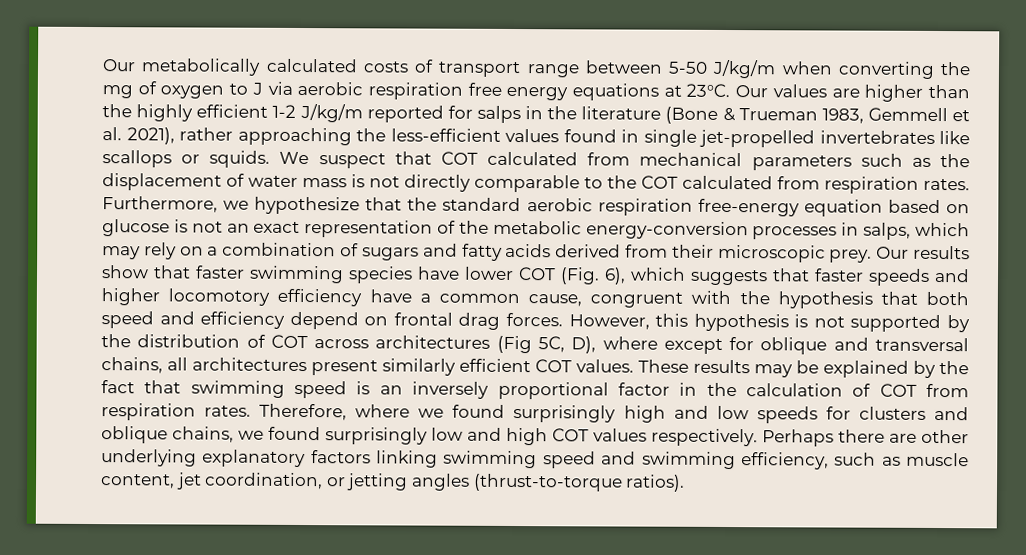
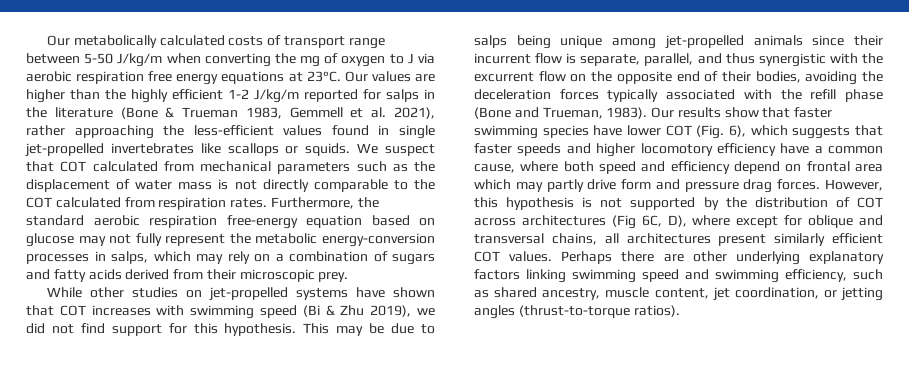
[223,196,403,215] we hypothesize that -> (354, 203) none
[173,219,457,238] is not an exact representation of -> [78,233,226,246] may not fully represent
(873, 256) none -> [47,287,435,301] [26,305,436,319] [26,323,435,336] [474,35,883,49] [474,53,883,67] [474,71,883,85] [474,89,883,102] [474,107,648,119] // While other studies on jet-propelled systems have shown that COT increases with swimming speed (Bi & Zhu 2019), we did not find support for this hypothesis. This may be due to salps being unique among jet-propelled animals since their incurrent flow is separate, parallel, and thus synergistic with the excurrent flow on the opposite end of their bodies, avoiding the deceleration forces typically associated with the refill phase (Bone and Trueman, 1983).
[590,290,918,309] congruent with the hypothesis that -> [520,161,559,172] where
(453, 319) none -> [855,164,883,172] [474,179,739,192] area which may partly drive form and pressure
[538,336,565,353] 5C, -> [641,215,662,227] 6C,
[638,359,969,378] [101,380,970,400] [101,403,970,424] [101,426,758,447] These results may be explained by the fact that swimming speed is an inversely proportional factor in the calculation of COT from respiration rates. Therefore, where we found surprisingly high and low speeds for clusters and oblique chains, we found surprisingly low and high COT values respectively. -> (553, 256) none
(901, 461) none -> [494,287,601,300] shared ancestry,

